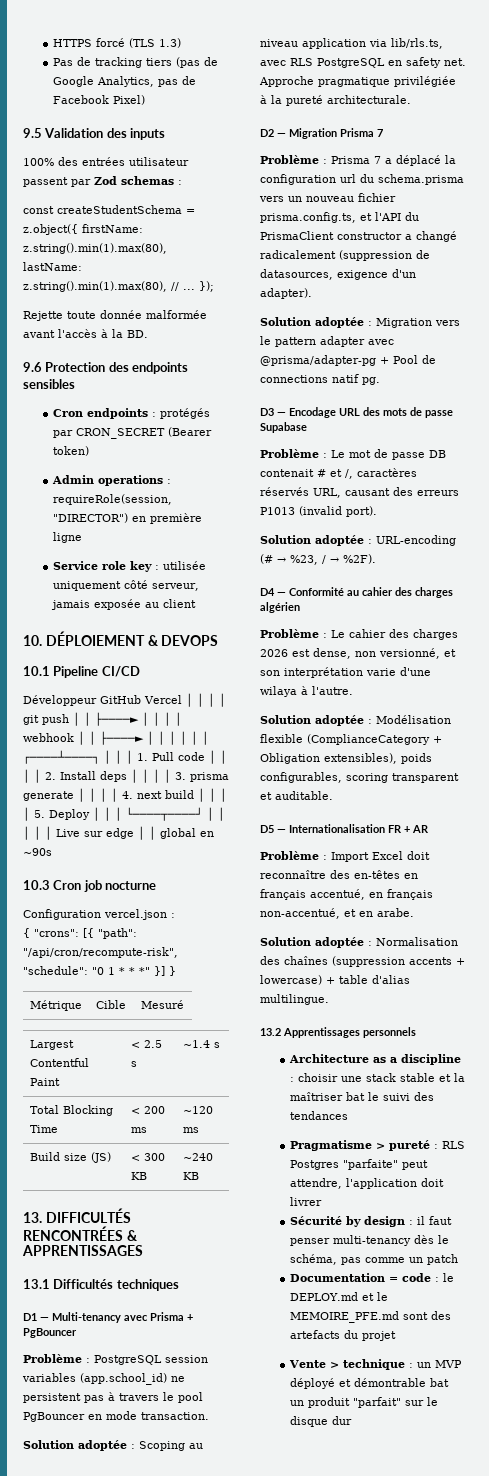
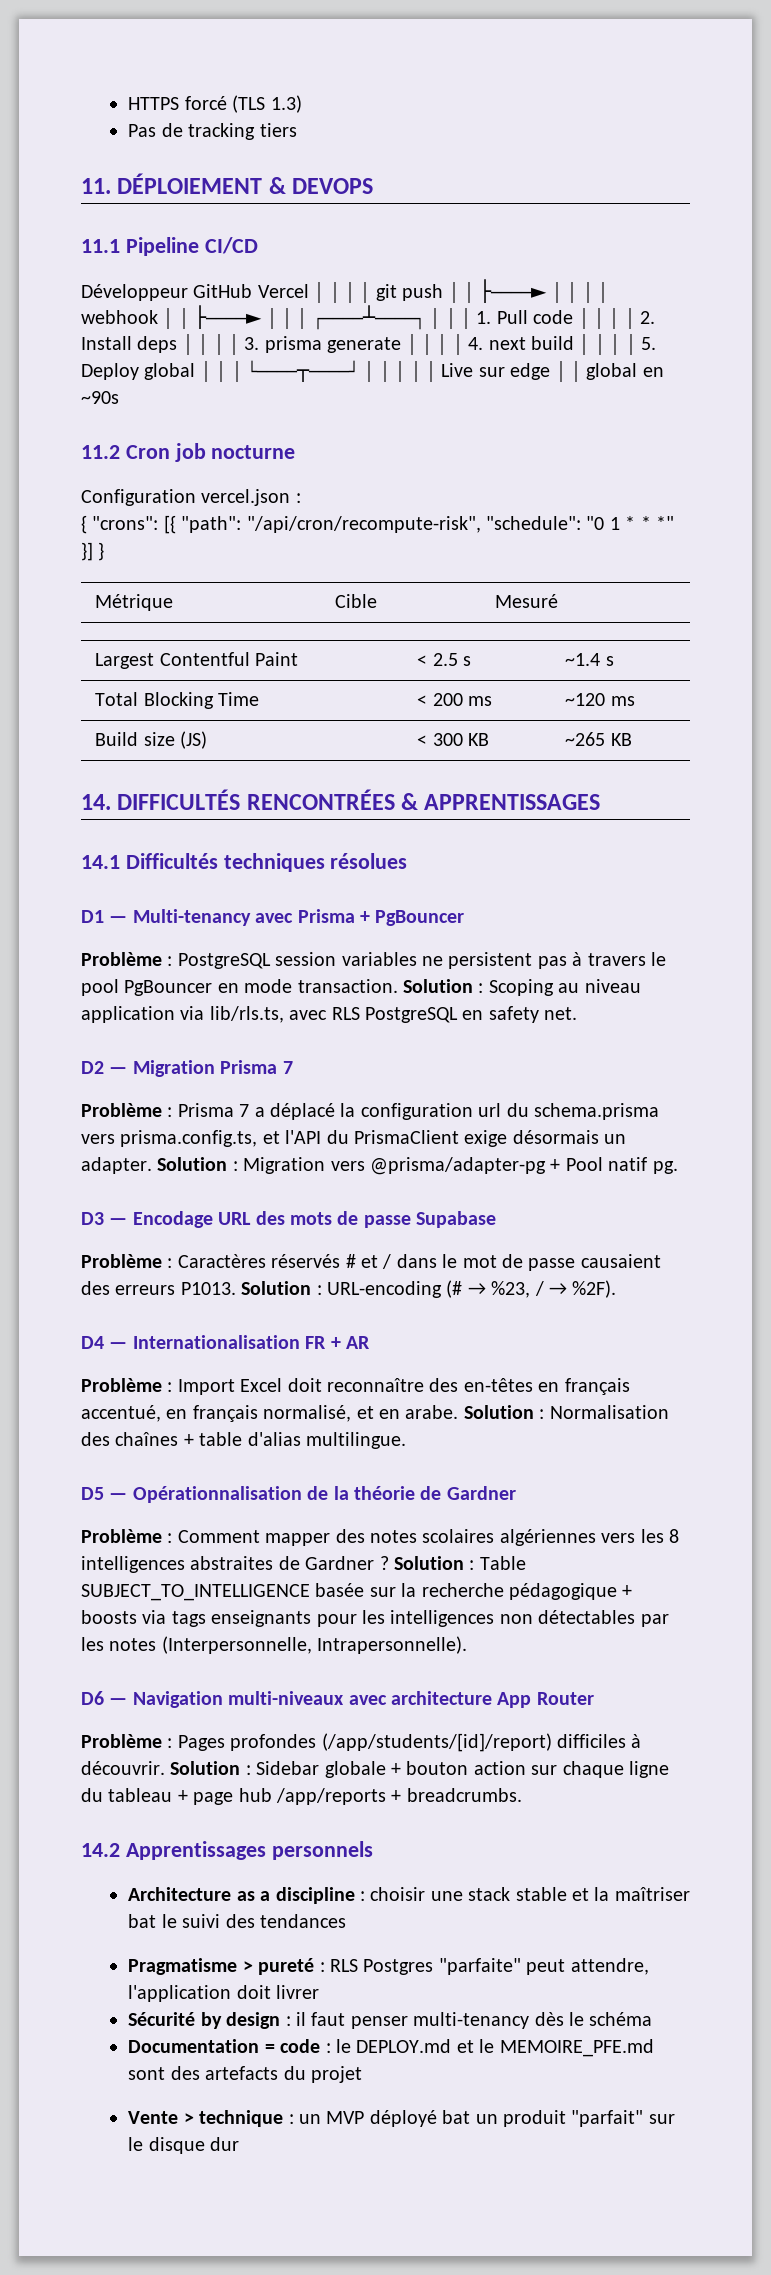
[176,57,219,68] [53,76,197,87] [53,95,146,105] [23,128,166,140] [23,157,189,166] [23,176,182,187] [23,205,195,214] [23,224,143,235] [23,243,167,254] [23,262,82,271] [23,281,214,292] [23,310,207,321] [23,329,148,338] [23,362,189,374] [23,379,75,389] [53,408,211,419] [53,427,213,439] [53,446,90,456] [52,475,172,486] [53,494,173,505] [53,513,203,524] [53,532,83,543] [53,561,207,572] [53,580,200,591] [51,599,197,610] [23,635,42,646] (pas de Google Analytics, pas de Facebook Pixel) // 9.5 Validation des inputs // 100% des entrées utilisateur passent par Zod schemas : // const createStudentSchema = z.object({ firstName: z.string().min(1).max(80), lastName: z.string().min(1).max(80), // ... }); // Rejette toute donnée malformée avant l'accès à la BD. // 9.6 Protection des endpoints sensibles // Cron endpoints : protégés par CRON_SECRET (Bearer token) // Admin operations : requireRole(session, "DIRECTOR") en première ligne // Service role key : utilisée uniquement côté serveur, jamais exposée au client // 10. -> [81,178,111,194] // 11.
[23,666,50,676] 10.1 -> [81,239,120,253] 11.1
[180,731,209,745] │ │ │ -> (308, 318) none
(90, 814) none -> [144,363,196,380] global
[23,880,50,890] 10.3 -> [81,445,120,459] 11.2
[182,1153,213,1161] ~240 -> [565,732,606,746] ~265
[23,1212,42,1223] 13. -> [81,794,111,810] 14.
[23,1279,50,1289] 13.1 -> [81,855,120,869] 14.1
(179, 1285) none -> [330,853,408,869] résolues
[80,1373,167,1385] (app.school_id) -> (417, 959) none
[23,1440,127,1451] // Solution adoptée -> [403,979,473,993] Solution
[259,76,456,87] [260,95,411,106] Approche pragmatique privilégiée à la pureté architecturale. -> (578, 1013) none
[288,193,396,202] un nouveau fichier -> (115, 1139) none
[337,231,457,242] [260,250,430,261] [260,269,416,280] [260,288,312,299] [260,317,460,328] [260,336,394,347] constructor a changé radicalement (suppression de datasources, exigence d'un adapter). // Solution adoptée : Migration vers le pattern adapter avec -> [464,1130,627,1147] [81,1157,365,1174] exige désormais un adapter. Solution : Migration vers
[422,355,436,364] [260,375,328,383] de connections -> (603, 1164) none
[331,449,446,460] [260,468,417,479] [260,487,459,498] [260,506,377,517] [260,535,364,546] Le mot de passe DB contenait # et /, caractères réservés URL, causant des erreurs P1013 (invalid port). // Solution adoptée -> [177,1254,661,1271] [81,1281,312,1295] Caractères réservés # et / dans le mot de passe causaient des erreurs P1013. Solution
[289,587,453,598] [260,602,300,613] [260,629,458,640] [260,648,456,659] [260,667,431,678] [260,686,353,697] [260,715,451,726] [260,734,442,745] [260,753,432,764] [260,772,459,783] [260,791,333,800] [260,825,286,833] Conformité au cahier des charges algérien // Problème : Le cahier des charges 2026 est dense, non versionné, et son interprétation varie d'une wilaya à l'autre. // Solution adoptée : Modélisation flexible (ComplianceCategory + Obligation extensibles), poids configurables, scoring transparent et auditable. // D5 — -> (128, 1345) none
[260,908,340,919] non-accentué, -> [263,1405,352,1422] normalisé,
[260,937,364,948] // Solution adoptée -> [463,1405,534,1419] Solution
[332,956,465,967] [260,975,322,985] (suppression accents + lowercase) -> (179, 1439) none
[260,1028,281,1036] 13.2 -> [81,1486,516,1503] [81,1529,679,1546] [81,1556,526,1573] [81,1583,633,1601] [81,1610,669,1627] [81,1636,468,1654] [81,1691,594,1708] [81,1733,642,1752] [81,1761,669,1778] [81,1788,522,1805] [81,1843,120,1857] D5 — Opérationnalisation de la théorie de Gardner // Problème : Comment mapper des notes scolaires algériennes vers les 8 intelligences abstraites de Gardner ? Solution : Table SUBJECT_TO_INTELLIGENCE basée sur la recherche pédagogique + boosts via tags enseignants pour les intelligences non détectables par les notes (Interpersonnelle, Intrapersonnelle). // D6 — Navigation multi-niveaux avec architecture App Router // Problème : Pages profondes (/app/students/[id]/report) difficiles à découvrir. Solution : Sidebar globale + bouton action sur chaque ligne du tableau + page hub /app/reports + breadcrumbs. // 14.2
[290,1254,459,1265] schéma, pas comme un patch -> [589,2012,653,2026] schéma
[339,1378,427,1387] et démontrable -> (437, 2118) none

